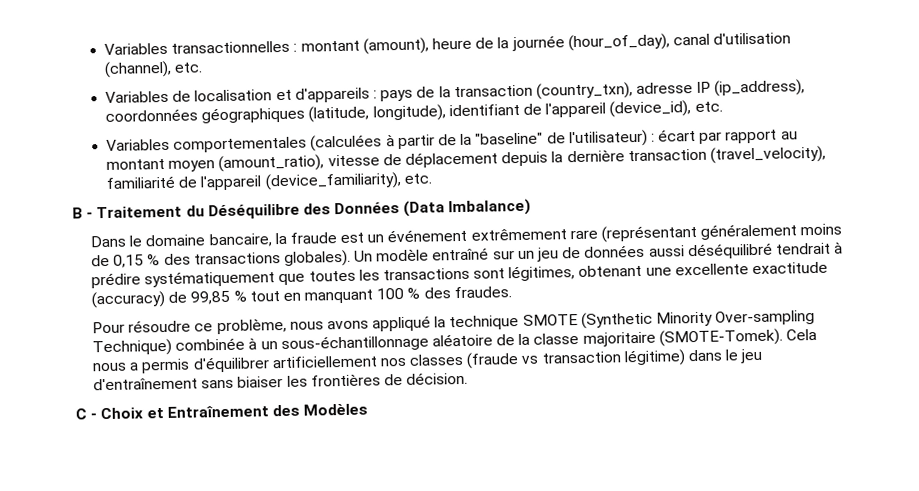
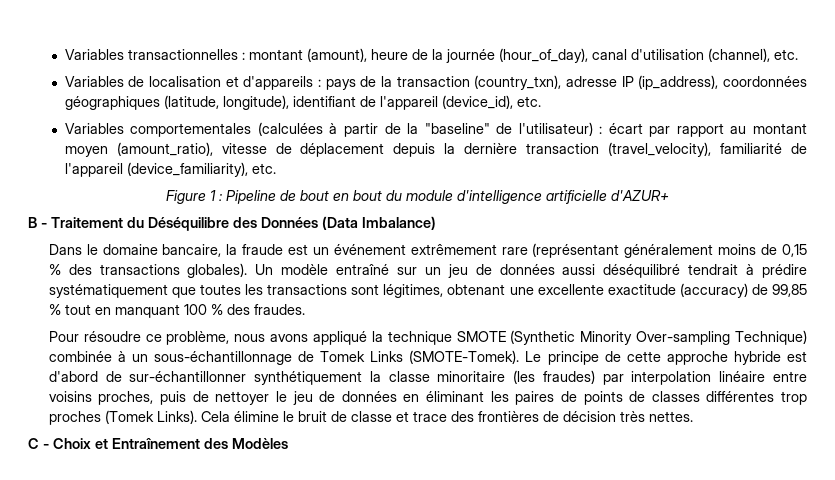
(432, 178) none -> [166,190,669,204] // Figure 1 : Pipeline de bout en bout du module d'intelligence artificielle d'AZUR+
[431,328,818,347] [92,348,764,374] [93,371,469,391] aléatoire de la classe majoritaire (SMOTE-Tomek). Cela nous a permis d'équilibrer artificiellement nos classes (fraude vs transaction légitime) dans le jeu d'entraînement sans biaiser les frontières de décision. -> [298,350,807,365] [48,370,808,385] [48,391,807,405] [48,410,693,425] de Tomek Links (SMOTE-Tomek). Le principe de cette approche hybride est d'abord de sur-échantillonner synthétiquement la classe minoritaire (les fraudes) par interpolation linéaire entre voisins proches, puis de nettoyer le jeu de données en éliminant les paires de points de classes différentes trop proches (Tomek Links). Cela élimine le bruit de classe et trace des frontières de décision très nettes.

